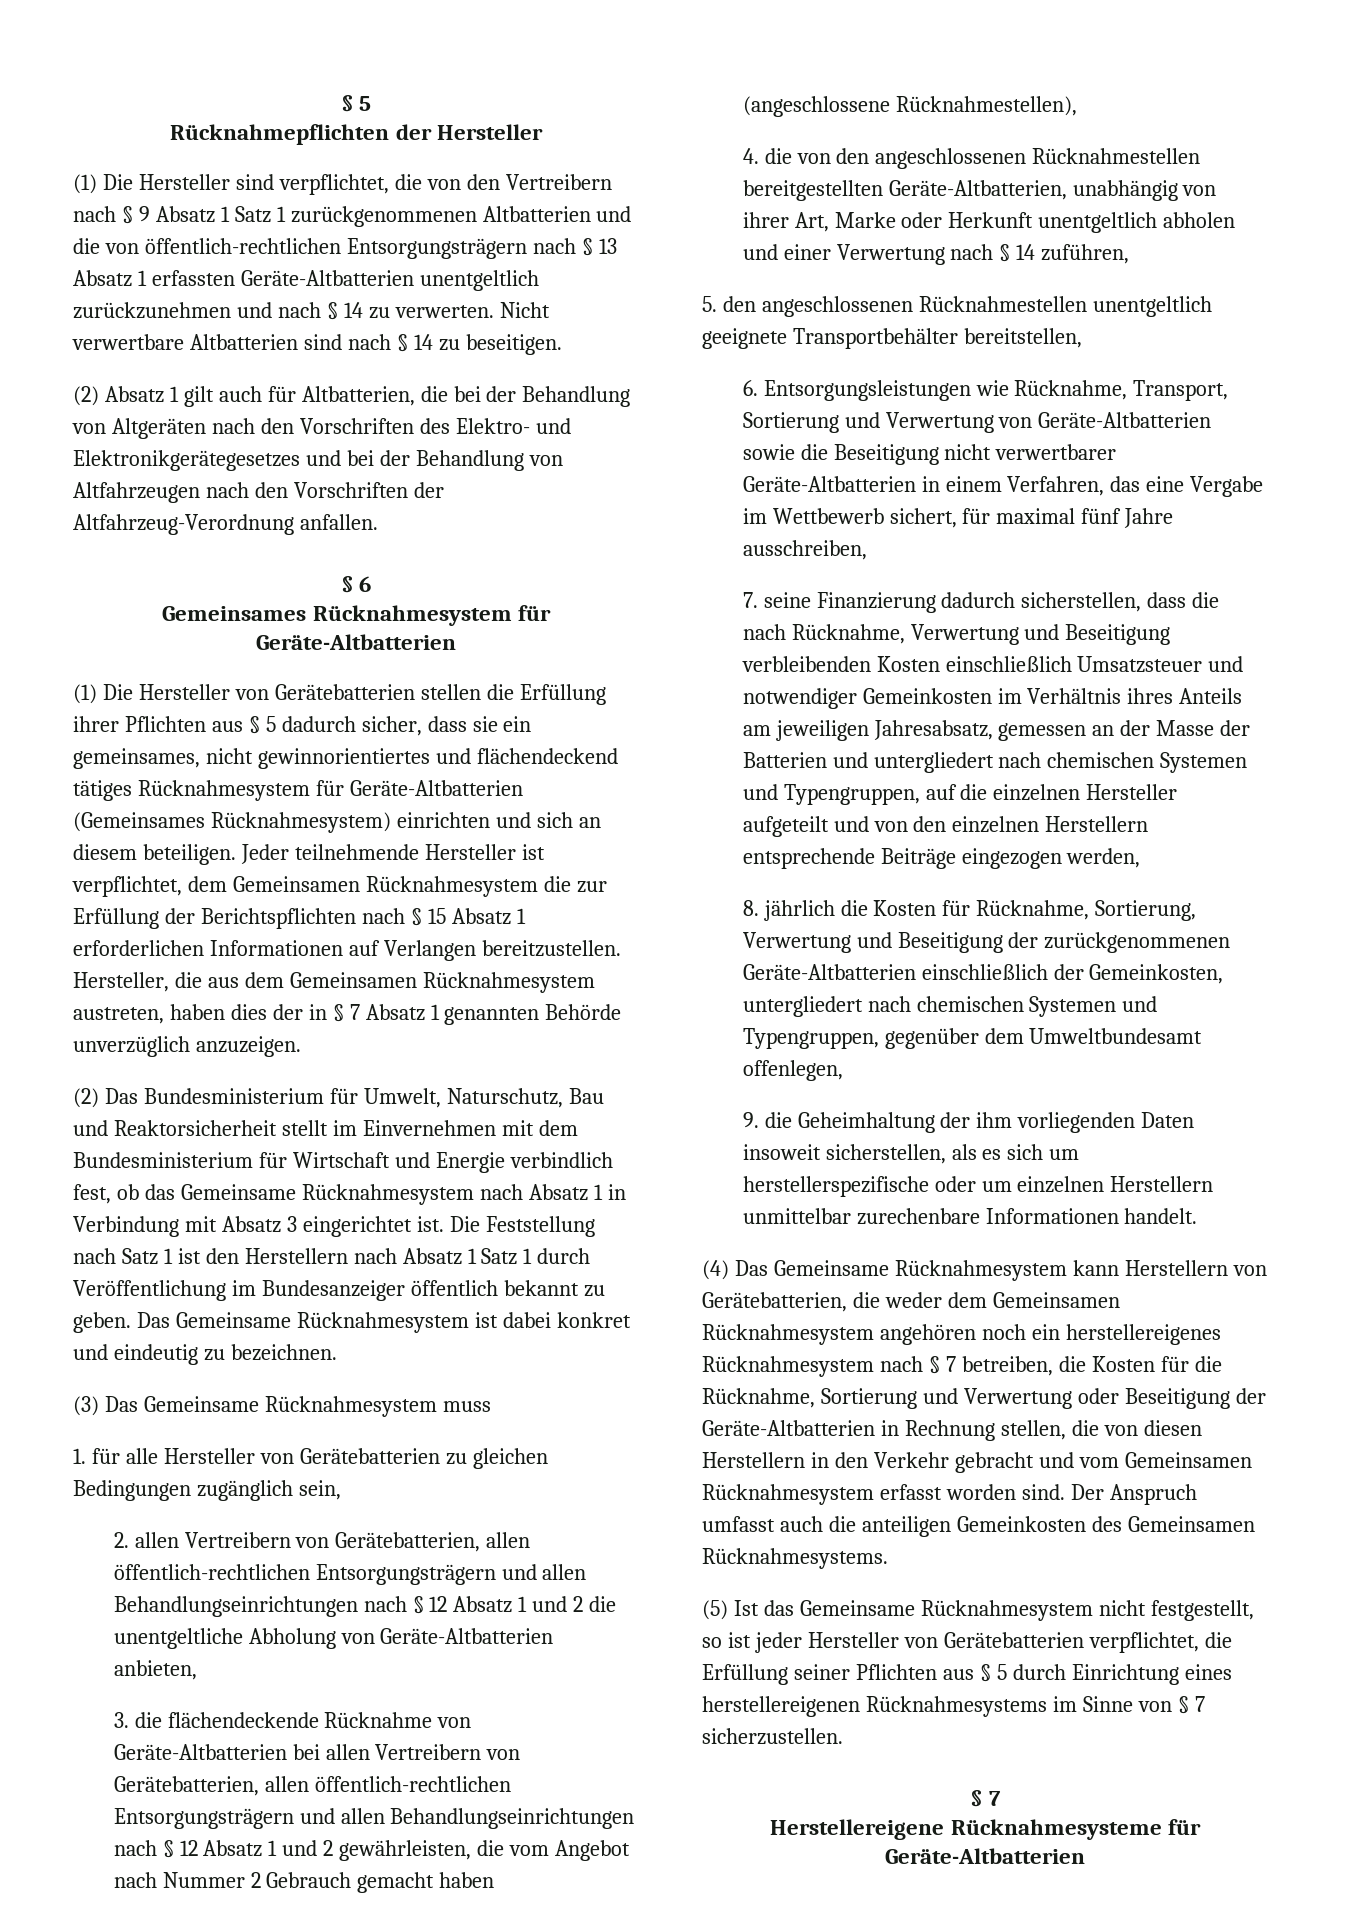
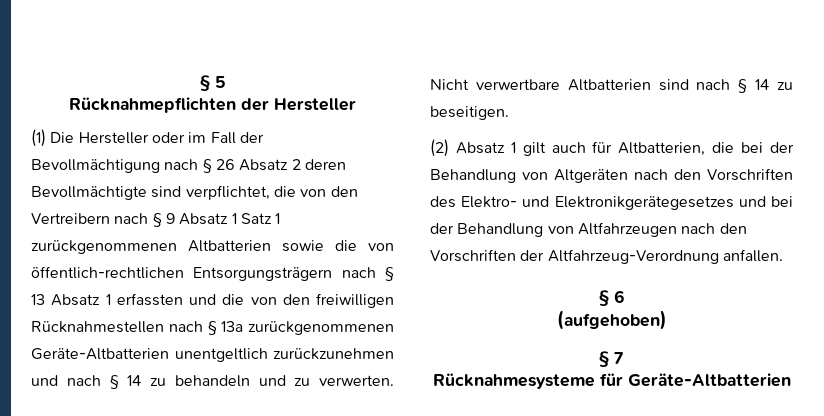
(230, 182) none -> [151,132,264,144] [31,159,346,173] [31,186,147,200] oder im Fall der Bevollmächtigung nach § 26 Absatz 2 deren Bevollmächtigte
[596,206,632,222] und -> [282,240,324,252] sowie
(235, 278) none -> [189,293,394,308] [31,321,394,335] und die von den freiwilligen Rücknahmestellen nach § 13a zurückgenommenen
(390, 313) none -> [174,375,311,387] behandeln und zu
[162,605,551,626] [256,634,456,650] [73,684,606,705] [73,716,532,736] [73,748,618,769] [73,780,523,801] [73,812,601,833] [73,844,545,865] [72,876,607,897] [73,908,526,929] [73,940,621,961] [73,972,595,993] [73,1004,622,1025] [73,1036,301,1057] [73,1088,604,1108] [73,1120,578,1136] [73,1152,613,1173] [73,1184,626,1205] [73,1216,595,1237] [73,1248,591,1265] [73,1280,605,1301] [73,1312,631,1333] [73,1344,337,1365] [73,1396,491,1417] [73,1448,548,1469] [73,1480,341,1501] [113,1532,531,1552] [113,1564,587,1585] [113,1596,617,1617] [113,1628,554,1649] [113,1660,197,1680] [113,1712,472,1728] [113,1744,521,1760] [113,1776,511,1796] [113,1808,635,1829] [113,1840,631,1861] [113,1872,495,1893] [742,96,1077,117] [742,148,1201,169] [742,180,1217,201] [742,212,1236,233] [742,244,1130,265] [702,296,1212,317] [702,328,1082,349] [742,380,1229,401] [742,412,1212,433] [742,444,1117,465] [742,476,1264,497] [742,508,1174,528] [742,540,867,560] [742,592,1220,613] [742,624,1171,645] [741,656,1244,673] [742,688,1243,709] [742,720,1251,741] [742,752,1248,773] [742,784,1178,805] [742,816,1149,837] [742,848,1141,869] [742,900,1197,921] [742,932,1231,953] [742,964,1224,984] [742,996,1158,1017] [742,1028,1203,1049] [742,1060,843,1081] [742,1112,1195,1133] [742,1144,1080,1164] [742,1176,1214,1197] [742,1208,1198,1225] [702,1260,1267,1281] [702,1292,1120,1312] [702,1324,1221,1345] [702,1356,1222,1377] [702,1388,1266,1409] [702,1420,1202,1441] [702,1452,1252,1473] [702,1484,1197,1505] [702,1516,1255,1537] [702,1548,888,1569] [702,1600,1254,1621] [702,1632,1232,1653] [702,1664,1232,1685] [702,1696,1205,1717] [702,1728,843,1745] Gemeinsames Rücknahmesystem für Geräte-Altbatterien // (1) Die Hersteller von Gerätebatterien stellen die Erfüllung ihrer Pflichten aus § 5 dadurch sicher, dass sie ein gemeinsames, nicht gewinnorientiertes und flächendeckend tätiges Rücknahmesystem für Geräte-Altbatterien (Gemeinsames Rücknahmesystem) einrichten und sich an diesem beteiligen. Jeder teilnehmende Hersteller ist verpflichtet, dem Gemeinsamen Rücknahmesystem die zur Erfüllung der Berichtspflichten nach § 15 Absatz 1 erforderlichen Informationen auf Verlangen bereitzustellen. Hersteller, die aus dem Gemeinsamen Rücknahmesystem austreten, haben dies der in § 7 Absatz 1 genannten Behörde unverzüglich anzuzeigen. // (2) Das Bundesministerium für Umwelt, Naturschutz, Bau und Reaktorsicherheit stellt im Einvernehmen mit dem Bundesministerium für Wirtschaft und Energie verbindlich fest, ob das Gemeinsame Rücknahmesystem nach Absatz 1 in Verbindung mit Absatz 3 eingerichtet ist. Die Feststellung nach Satz 1 ist den Herstellern nach Absatz 1 Satz 1 durch Veröffentlichung im Bundesanzeiger öffentlich bekannt zu geben. Das Gemeinsame Rücknahmesystem ist dabei konkret und eindeutig zu bezeichnen. // (3) Das Gemeinsame Rücknahmesystem muss // 1. für alle Hersteller von Gerätebatterien zu gleichen Bedingungen zugänglich sein, // 2. allen Vertreibern von Gerätebatterien, allen öffentlich-rechtlichen Entsorgungsträgern und allen Behandlungseinrichtungen nach § 12 Absatz 1 und 2 die unentgeltliche Abholung von Geräte-Altbatterien anbieten, // 3. die flächendeckende Rücknahme von Geräte-Altbatterien bei allen Vertreibern von Gerätebatterien, allen öffentlich-rechtlichen Entsorgungsträgern und allen Behandlungseinrichtungen nach § 12 Absatz 1 und 2 gewährleisten, die vom Angebot nach Nummer 2 Gebrauch gemacht haben (angeschlossene Rücknahmestellen), // 4. die von den angeschlossenen Rücknahmestellen bereitgestellten Geräte-Altbatterien, unabhängig von ihrer Art, Marke oder Herkunft unentgeltlich abholen und einer Verwertung nach § 14 zuführen, // 5. den angeschlossenen Rücknahmestellen unentgeltlich geeignete Transportbehälter bereitstellen, // 6. Entsorgungsleistungen wie Rücknahme, Transport, Sortierung und Verwertung von Geräte-Altbatterien sowie die Beseitigung nicht verwertbarer Geräte-Altbatterien in einem Verfahren, das eine Vergabe im Wettbewerb sichert, für maximal fünf Jahre ausschreiben, // 7. seine Finanzierung dadurch sicherstellen, dass die nach Rücknahme, Verwertung und Beseitigung verbleibenden Kosten einschließlich Umsatzsteuer und notwendiger Gemeinkosten im Verhältnis ihres Anteils am jeweiligen Jahresabsatz, gemessen an der Masse der Batterien und untergliedert nach chemischen Systemen und Typengruppen, auf die einzelnen Hersteller aufgeteilt und von den einzelnen Herstellern entsprechende Beiträge eingezogen werden, // 8. jährlich die Kosten für Rücknahme, Sortierung, Verwertung und Beseitigung der zurückgenommenen Geräte-Altbatterien einschließlich der Gemeinkosten, untergliedert nach chemischen Systemen und Typengruppen, gegenüber dem Umweltbundesamt offenlegen, // 9. die Geheimhaltung der ihm vorliegenden Daten insoweit sicherstellen, als es sich um herstellerspezifische oder um einzelnen Herstellern unmittelbar zurechenbare Informationen handelt. // (4) Das Gemeinsame Rücknahmesystem kann Herstellern von Gerätebatterien, die weder dem Gemeinsamen Rücknahmesystem angehören noch ein herstellereigenes Rücknahmesystem nach § 7 betreiben, die Kosten für die Rücknahme, Sortierung und Verwertung oder Beseitigung der Geräte-Altbatterien in Rechnung stellen, die von diesen Herstellern in den Verkehr gebracht und vom Gemeinsamen Rücknahmesystem erfasst worden sind. Der Anspruch umfasst auch die anteiligen Gemeinkosten des Gemeinsamen Rücknahmesystems. // (5) Ist das Gemeinsame Rücknahmesystem nicht festgestellt, so ist jeder Hersteller von Gerätebatterien verpflichtet, die Erfüllung seiner Pflichten aus § 5 durch Einrichtung eines herstellereigenen Rücknahmesystems im Sinne von § 7 sicherzustellen. -> [556,310,667,330] (aufgehoben)
[770,1819,945,1840] Herstellereigene -> (624, 358) none

